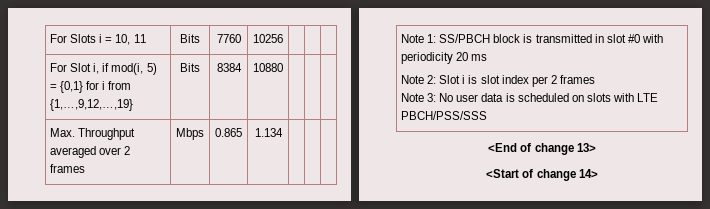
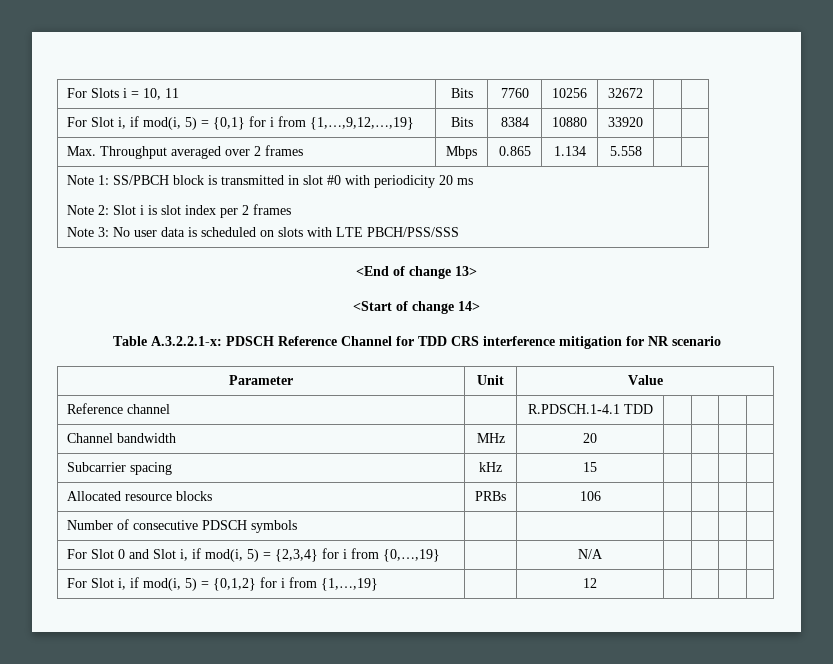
(283, 38) none -> [608,88,643,98] 32672
(283, 67) none -> [608,117,643,127] 33920
(283, 132) none -> [609,146,642,156] 5.558
(598, 173) none -> [112,336,721,349] [229,375,293,385] [477,375,504,385] [627,375,663,385] [67,403,171,414] [527,404,653,414] [67,433,177,443] [476,433,505,443] [583,433,597,443] [67,462,173,475] [479,462,502,472] [583,462,597,472] [67,491,213,501] [475,491,506,501] [579,491,601,501] [67,519,298,533] [67,548,441,562] [578,549,603,559] [67,577,379,591] [583,578,597,588] // Table A.3.2.2.1-x: PDSCH Reference Channel for TDD CRS interference mitigation for NR scenario // Parameter | Unit | Value // Reference channel | | R.PDSCH.1-4.1 TDD | | | | // Channel bandwidth | MHz | 20 | | | | // Subcarrier spacing | kHz | 15 | | | | // Allocated resource blocks | PRBs | 106 | | | | // Number of consecutive PDSCH symbols | | | | | | // For Slot 0 and Slot i, if mod(i, 5) = {2,3,4} for i from {0,…,19} | | N/A | | | | // For Slot i, if mod(i, 5) = {0,1,2} for i from {1,…,19} | | 12 | | | |

